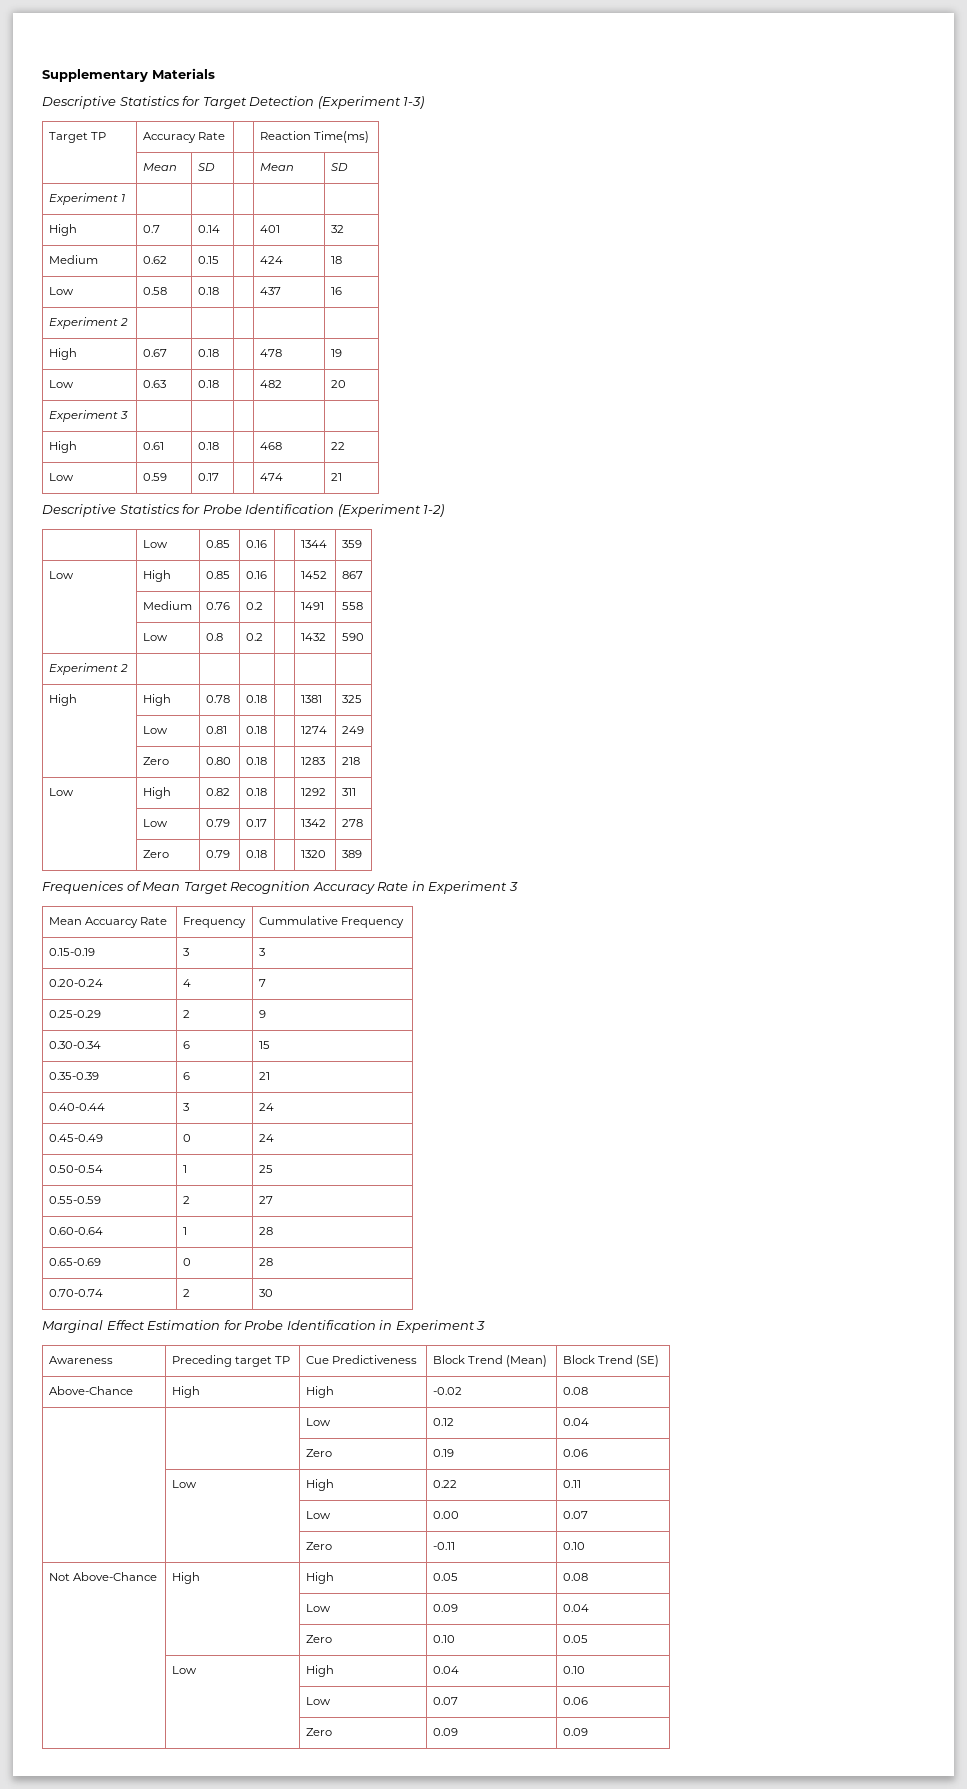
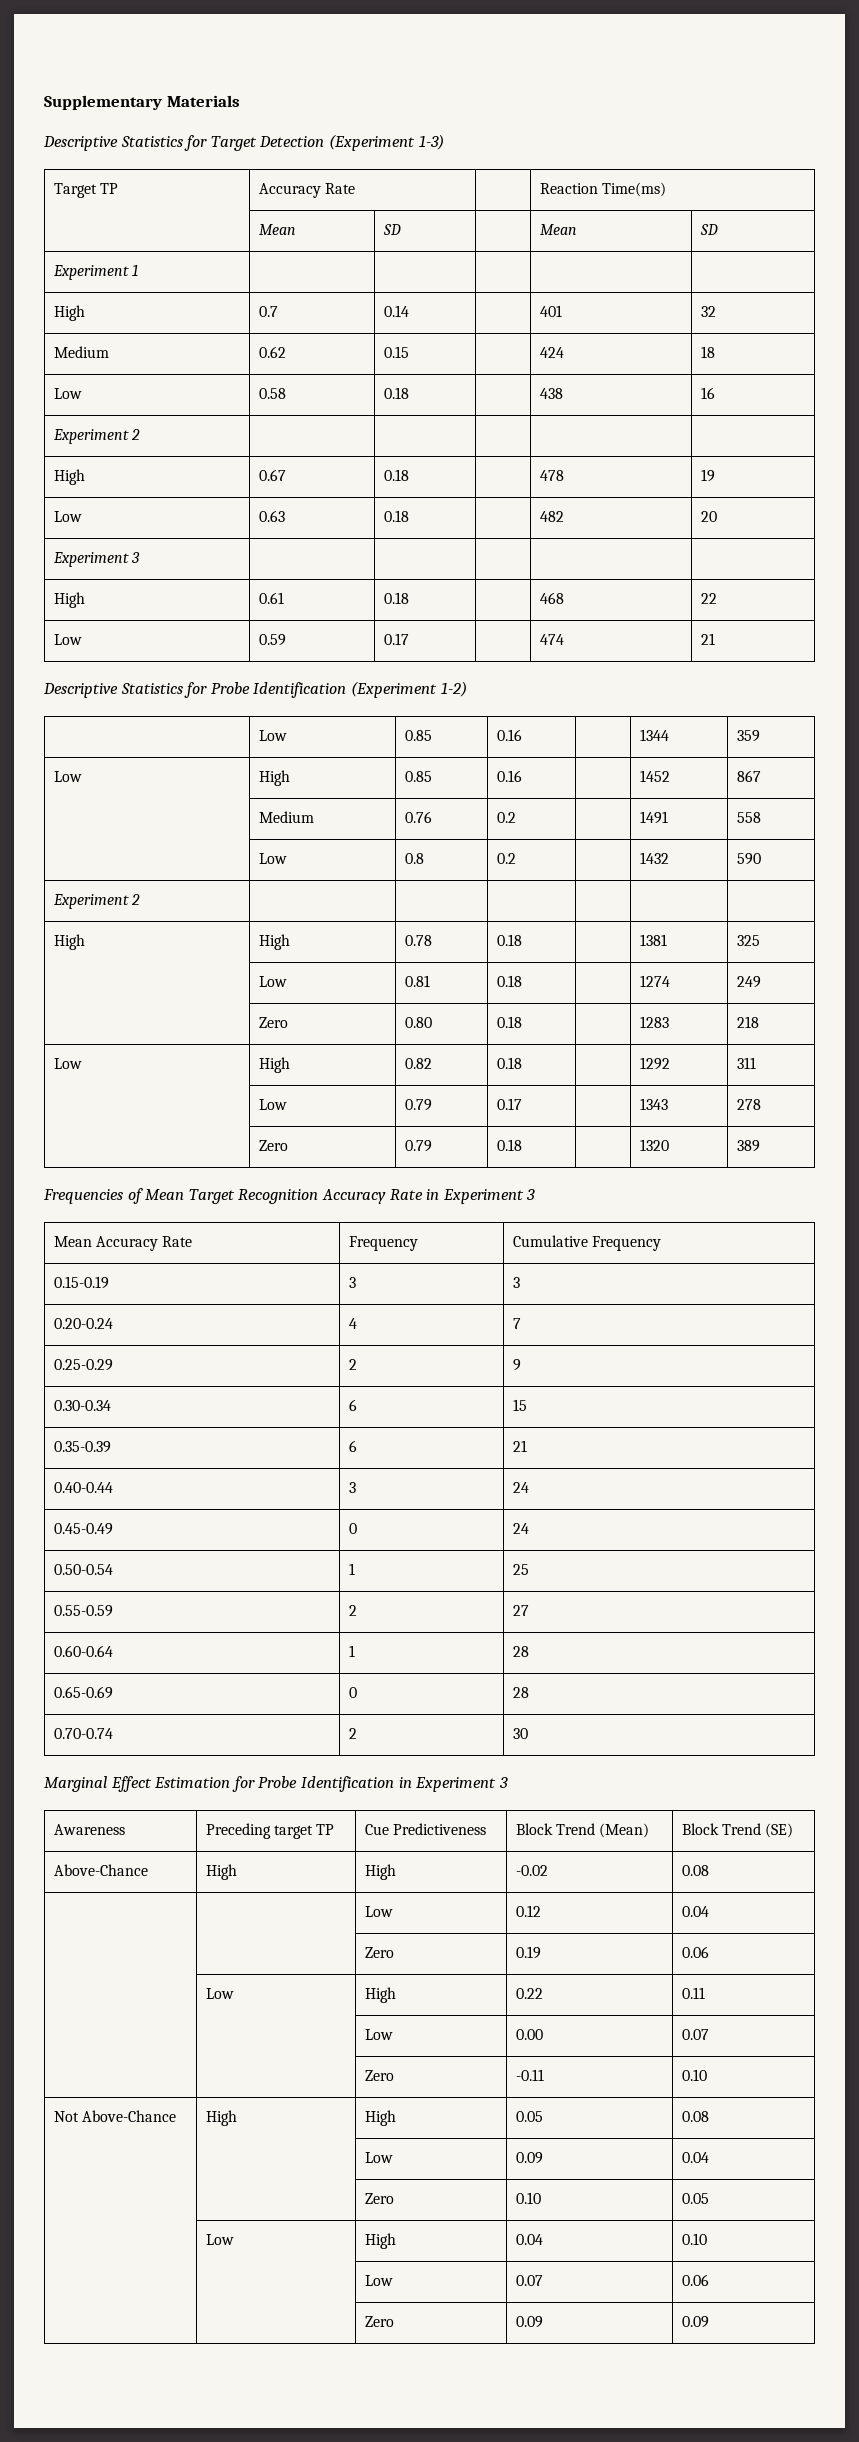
[259,287,281,295] 437 -> [539,388,563,399] 438
[300,819,326,827] 1342 -> [639,1098,668,1110] 1343
[42,881,124,894] Frequenices -> [43,1189,123,1204] Frequencies
[84,917,138,928] Accuarcy -> [96,1236,159,1251] Accuracy
[258,916,338,925] Cummulative -> [512,1235,588,1247] Cumulative

